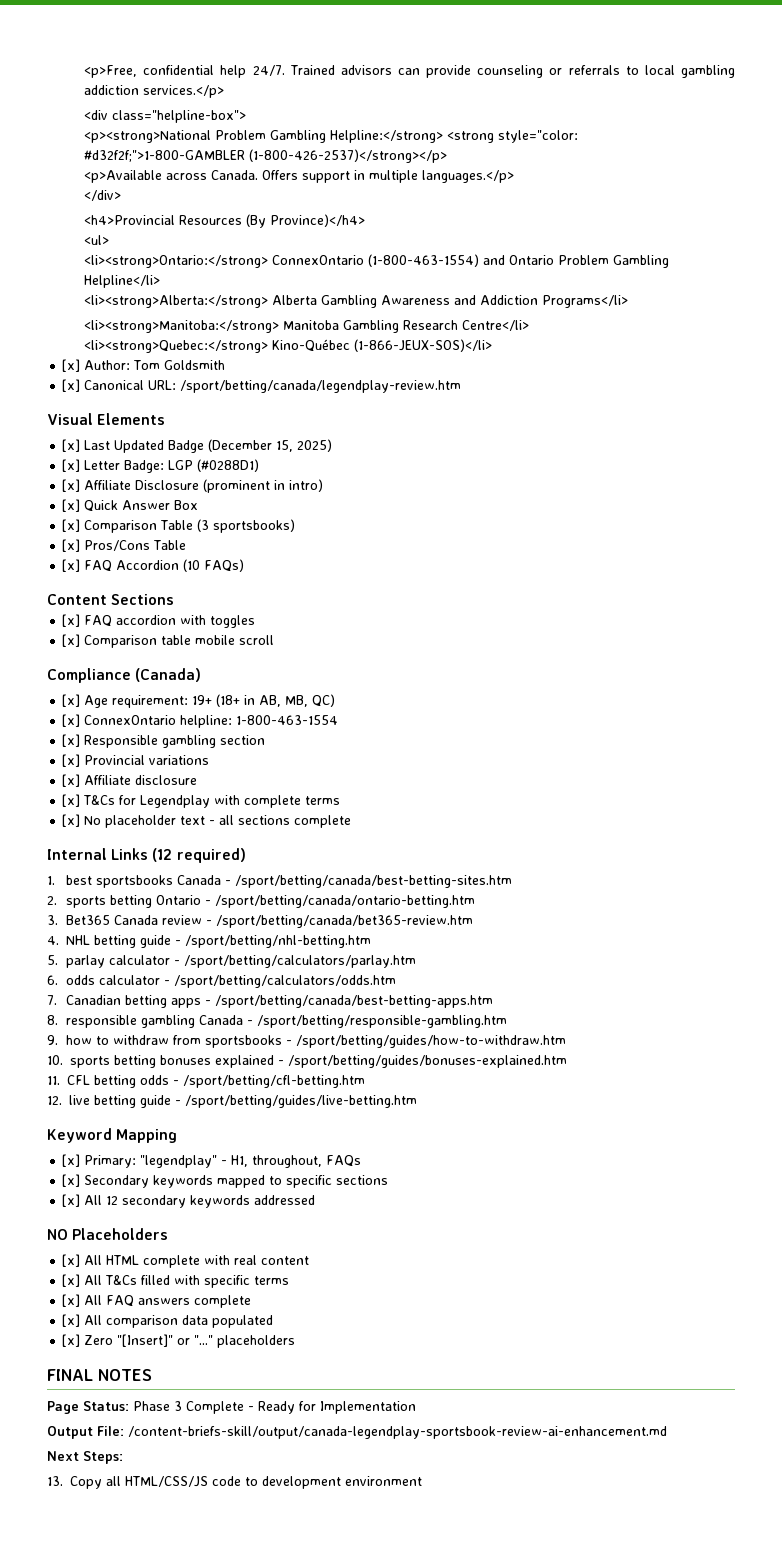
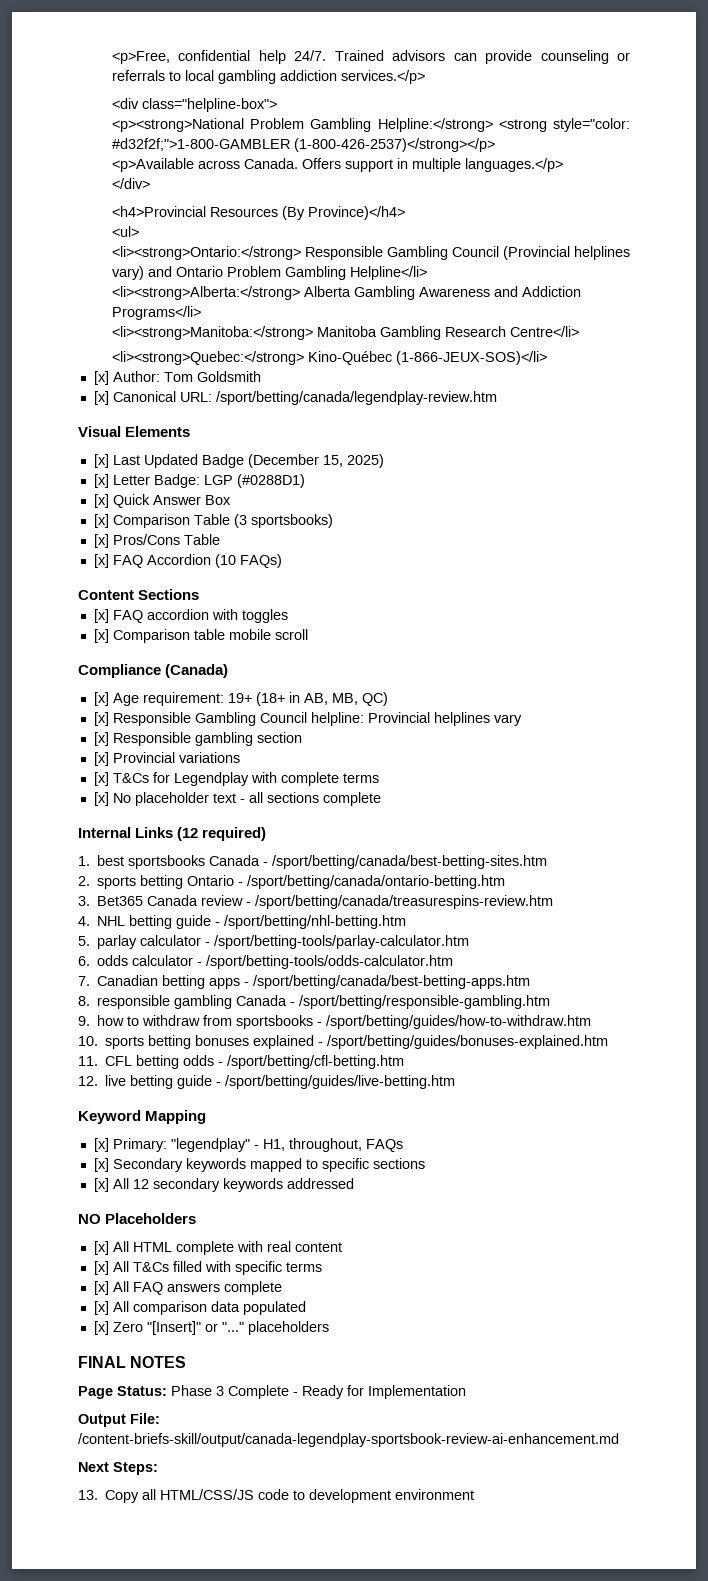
[272,254,480,267] ConnexOntario (1-800-463-1554) -> [304,246,630,260] [111,266,144,280] Responsible Gambling Council (Provincial helplines vary)
[62,479,324,493] // [x] Affiliate Disclosure (prominent in intro) -> (305, 481) none
[84,715,339,728] ConnexOntario helpline: 1-800-463-1554 -> [112,712,522,726] Responsible Gambling Council helpline: Provincial helplines vary
[62,774,198,787] // [x] Affiliate disclosure -> (240, 757) none
[215,915,473,928] /sport/betting/canada/bet365-review.htm -> [255,895,554,909] /sport/betting/canada/treasurespins-review.htm
[183,955,416,968] /sport/betting/calculators/parlay.htm -> [214,935,470,949] /sport/betting-tools/parlay-calculator.htm
[173,975,396,988] /sport/betting/calculators/odds.htm -> [206,955,454,969] /sport/betting-tools/odds-calculator.htm

